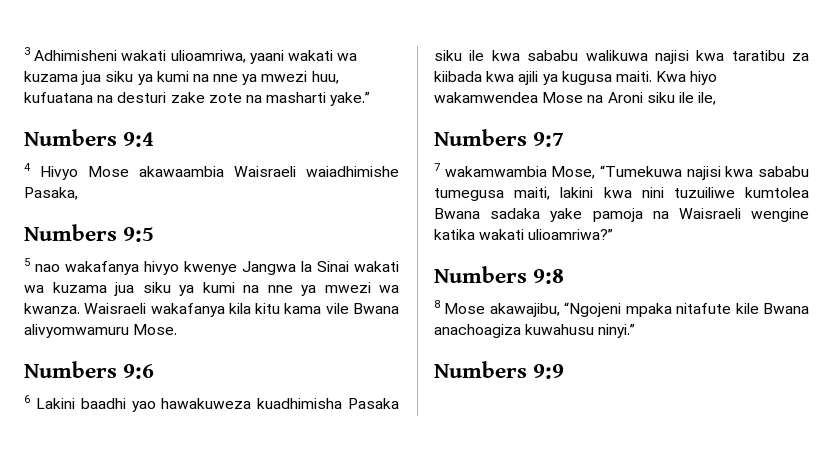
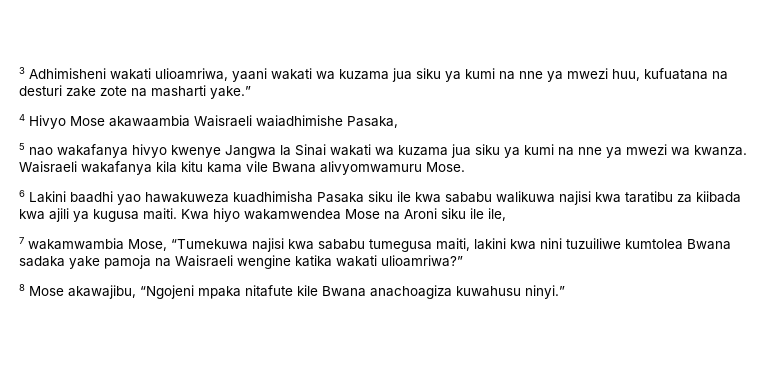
[24,129,155,147] // Numbers 9:4 -> (251, 92) none
[24,224,155,242] // Numbers 9:5 -> (398, 122) none
[24,361,155,379] // Numbers 9:6 -> (465, 167) none
[434,129,565,147] // Numbers 9:7 -> (506, 214) none
[434,266,565,284] // Numbers 9:8 -> (463, 261) none
[434,361,565,379] // Numbers 9:9 -> (565, 292) none

